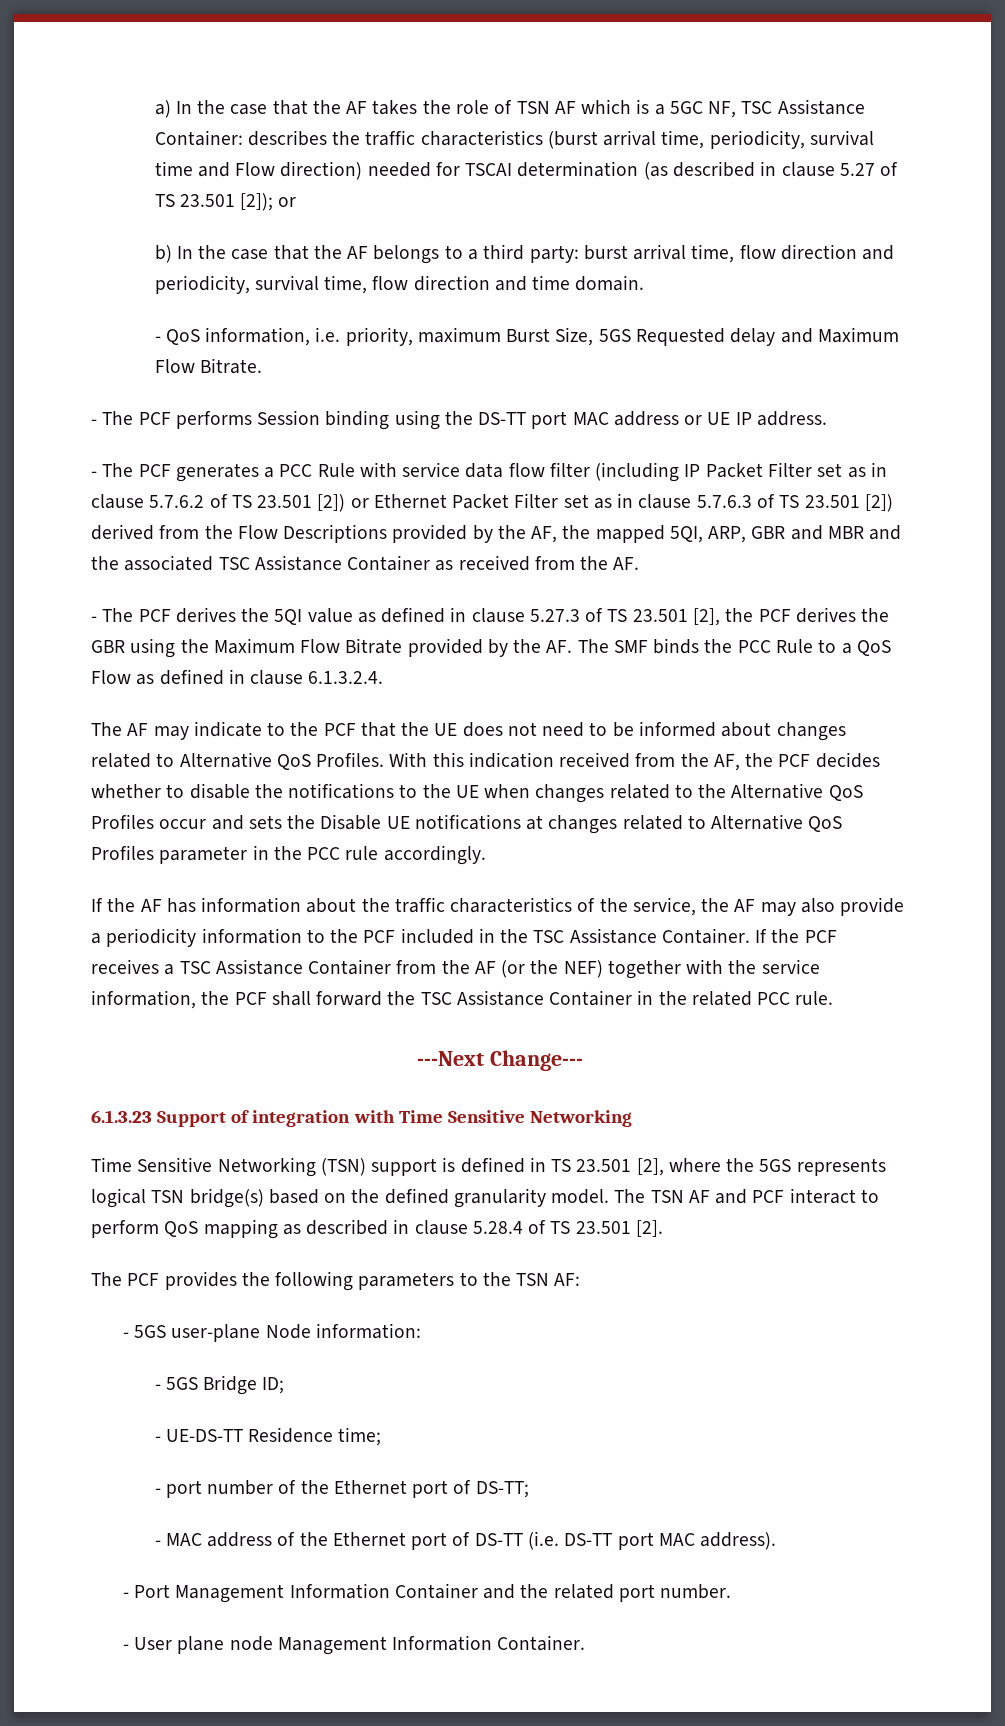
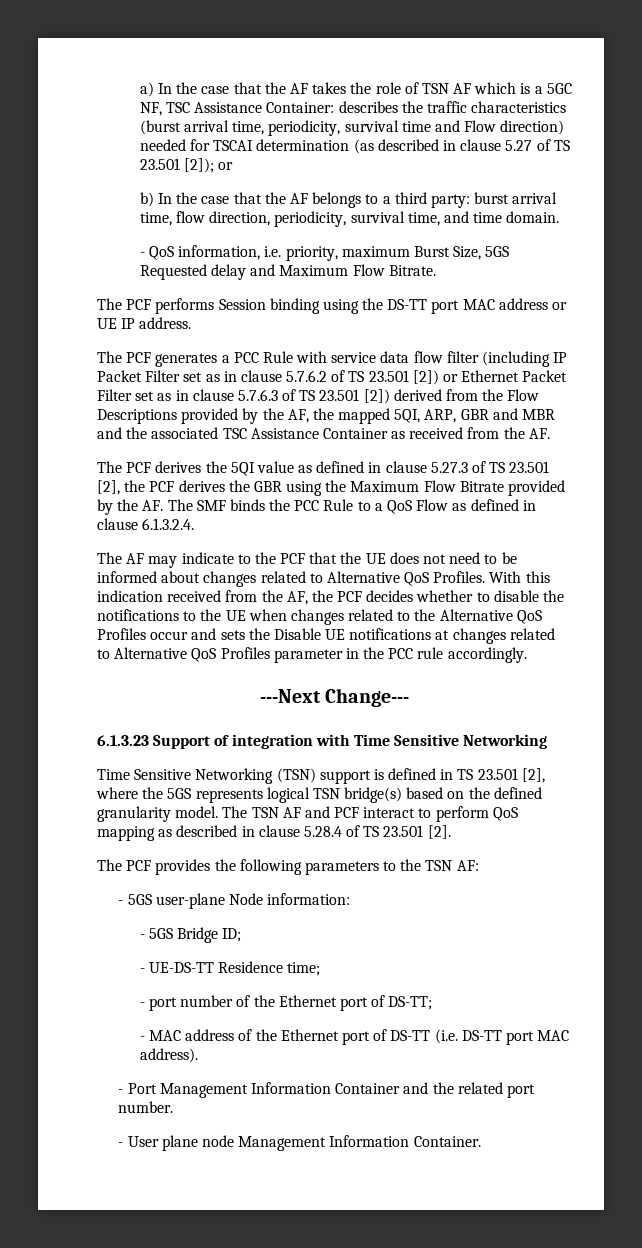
[780,244,895,260] direction and -> [209,211,271,226] direction,
[372,275,490,291] flow direction -> (440, 219) none
[91,419,97,425] - -> (436, 270) none
[91,471,97,477] - -> (192, 323) none
[91,616,97,622] - -> (550, 433) none
[91,897,905,916] [91,928,837,947] [91,959,820,979] [91,990,834,1009] // If the AF has information about the traffic characteristics of the service, the AF may also provide a periodicity information to the PCF included in the TSC Assistance Container. If the PCF receives a TSC Assistance Container from the AF (or the NEF) together with the service information, the PCF shall forward the TSC Assistance Container in the related PCC rule. -> (527, 655) none

